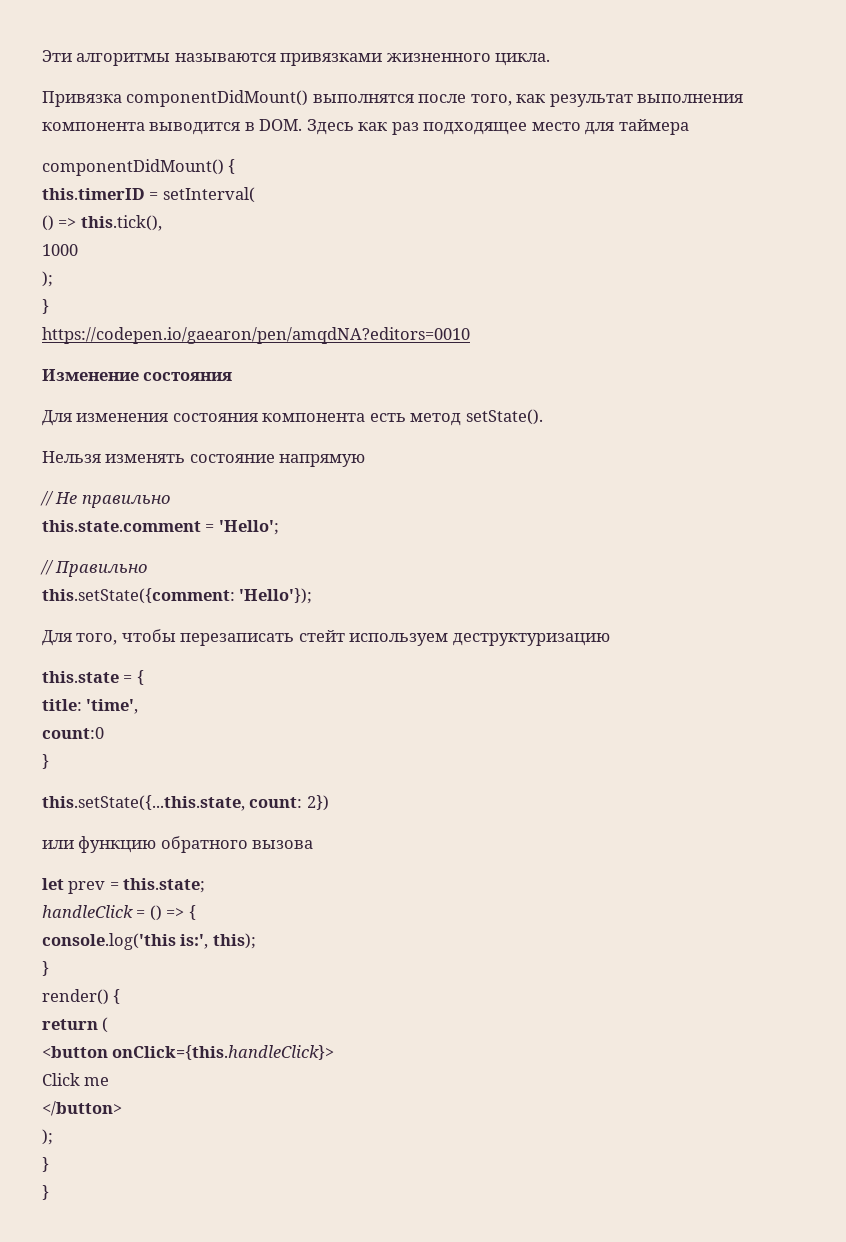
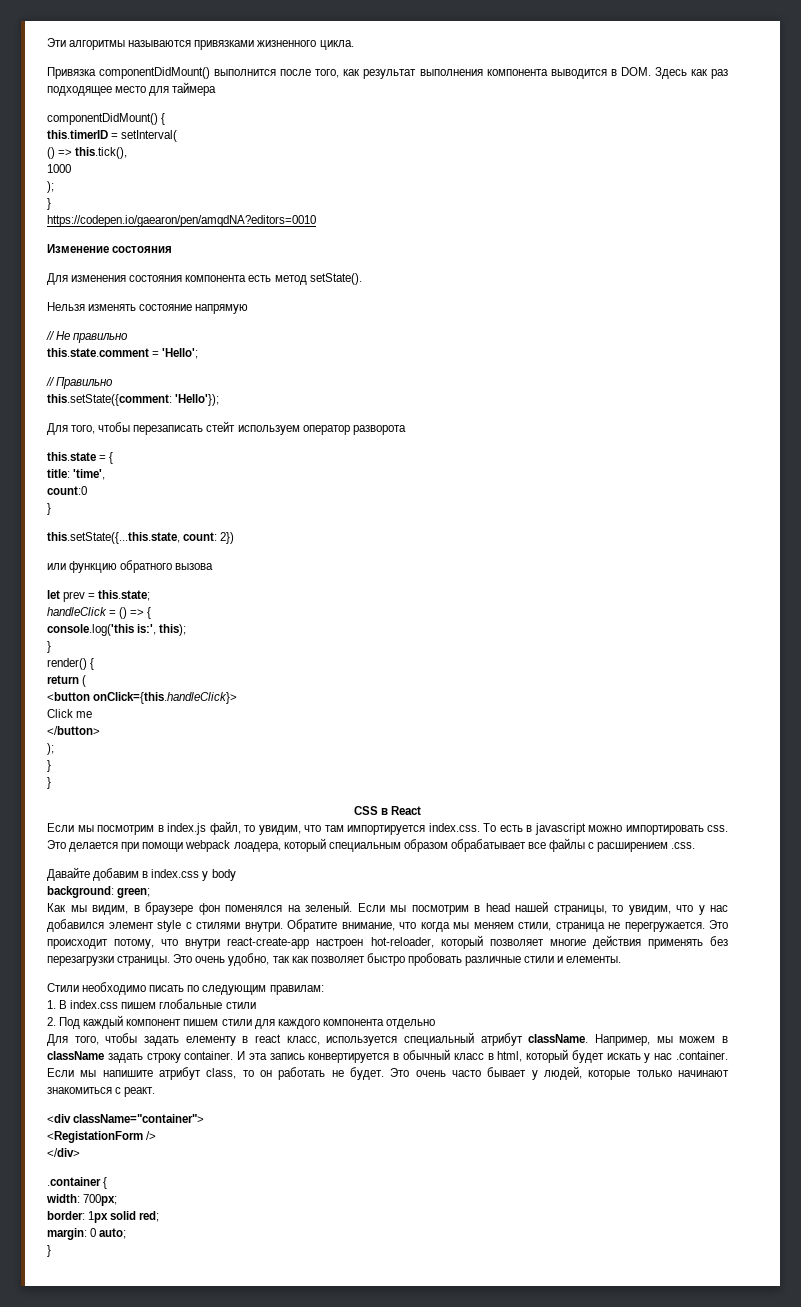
[312,94,414,103] выполнятся -> [214,69,277,76] выполнится
[452,633,610,646] деструктуризацию -> [302,425,406,435] оператор разворота
(49, 1192) none -> [353,806,422,815] [47,821,728,835] [47,838,696,852] [47,867,236,881] [47,886,151,898] [47,901,728,915] [47,919,728,932] [47,935,729,949] [47,953,622,966] [47,982,324,995] [47,999,256,1009] [47,1015,435,1029] [47,1032,728,1046] [47,1049,729,1063] [47,1066,729,1080] [47,1087,156,1097] [47,1114,205,1123] [47,1131,157,1143] [47,1148,80,1157] [47,1177,108,1189] [46,1194,118,1206] [47,1211,160,1223] [47,1228,127,1240] [47,1245,51,1257] // CSS в React // Если мы посмотрим в index.js файл, то увидим, что там импортируется index.css. То есть в javascript можно импортировать css. Это делается при помощи webpack лоадера, который специальным образом обрабатывает все файлы с расширением .css. // Давайте добавим в index.css у body // background: green; // Как мы видим, в браузере фон поменялся на зеленый. Если мы посмотрим в head нашей страницы, то увидим, что у нас добавился элемент style с стилями внутри. Обратите внимание, что когда мы меняем стили, страница не перегружается. Это происходит потому, что внутри react-create-app настроен hot-reloader, который позволяет многие действия применять без перезагрузки страницы. Это очень удобно, так как позволяет быстро пробовать различные стили и елементы. // Стили необходимо писать по следующим правилам: // 1. В index.css пишем глобальные стили // 2. Под каждый компонент пишем стили для каждого компонента отдельно // Для того, чтобы задать елементу в react класс, используется специальный атрибут className. Например, мы можем в className задать строку container. И эта запись конвертируется в обычный класс в html, который будет искать у нас .container. Если мы напишите атрибут class, то он работать не будет. Это очень часто бывает у людей, которые только начинают знакомиться с реакт. // <div className="container"> // <RegistationForm /> // </div> // .container { // width: 700px; // border: 1px solid red; // margin: 0 auto; // }

